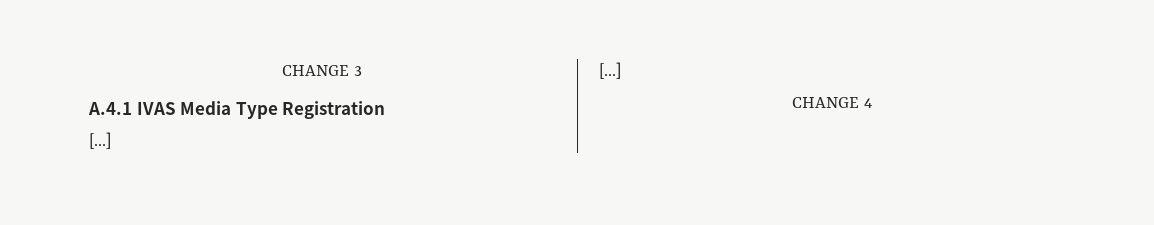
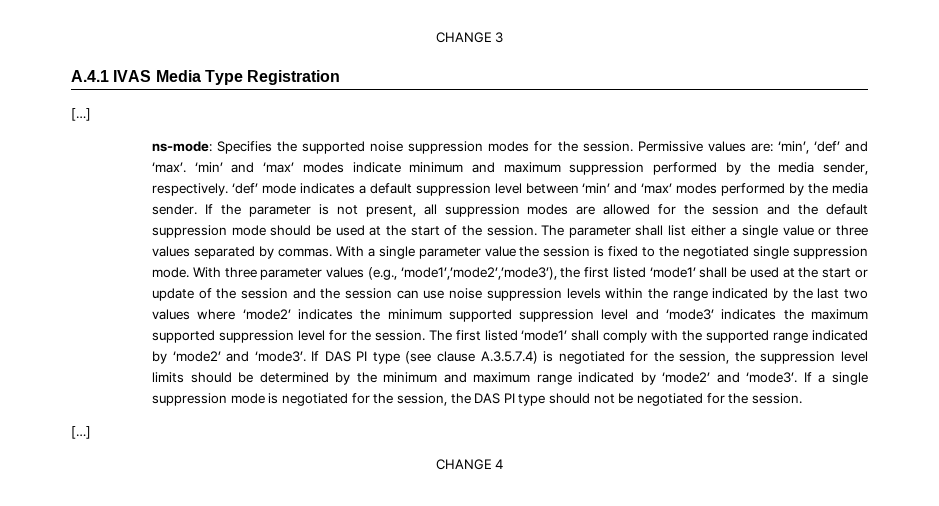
(111, 140) none -> [152,141,869,154] [152,162,868,175] [152,183,868,196] [152,204,869,217] [152,225,869,238] [152,246,869,259] [152,267,868,280] [152,288,868,301] [152,309,868,322] [152,330,868,343] [152,351,869,364] [152,372,869,385] [152,393,802,406] // ns-mode: Specifies the supported noise suppression modes for the session. Permissive values are: ‘min’, ‘def’ and ‘max’. ‘min’ and ‘max’ modes indicate minimum and maximum suppression performed by the media sender, respectively. ‘def’ mode indicates a default suppression level between ‘min’ and ‘max’ modes performed by the media sender. If the parameter is not present, all suppression modes are allowed for the session and the default suppression mode should be used at the start of the session. The parameter shall list either a single value or three values separated by commas. With a single parameter value the session is fixed to the negotiated single suppression mode. With three parameter values (e.g., ‘mode1’,’mode2’,’mode3’), the first listed ‘mode1’ shall be used at the start or update of the session and the session can use noise suppression levels within the range indicated by the last two values where ‘mode2’ indicates the minimum supported suppression level and ‘mode3’ indicates the maximum supported suppression level for the session. The first listed ‘mode1’ shall comply with the supported range indicated by ‘mode2’ and ‘mode3’. If DAS PI type (see clause A.3.5.7.4) is negotiated for the session, the suppression level limits should be determined by the minimum and maximum range indicated by ‘mode2’ and ‘mode3’. If a single suppression mode is negotiated for the session, the DAS PI type should not be negotiated for the session.

